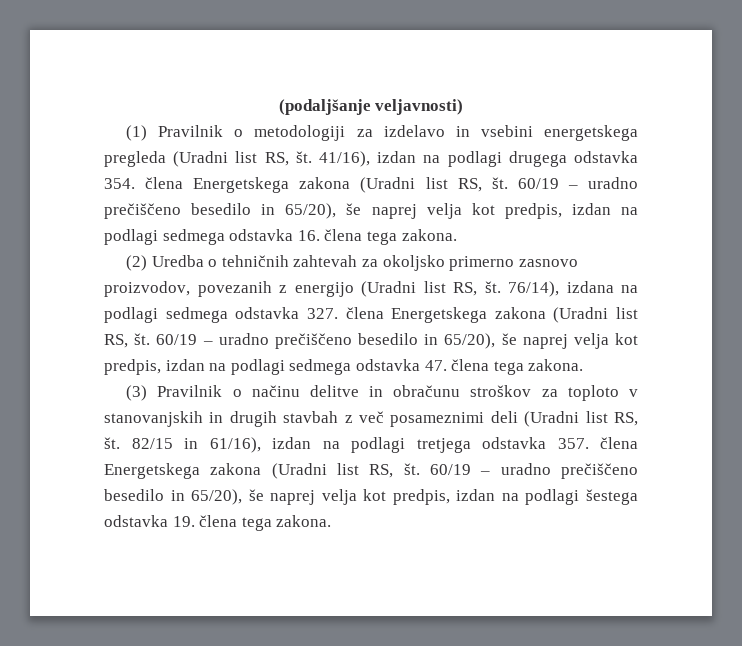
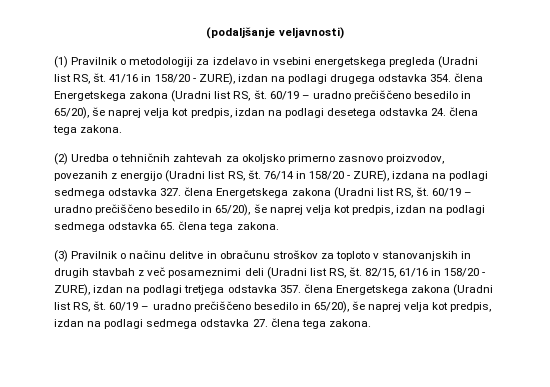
[319,151,370,167] 41/16), -> [109,73,235,85] 41/16 in 158/20 - ZURE),
[162,229,320,245] sedmega odstavka 16. -> [326,108,447,118] desetega odstavka 24.
[508,281,559,297] 76/14), -> [263,170,390,182] 76/14 in 158/20 - ZURE),
[424,360,447,371] 47. -> [160,222,176,230] 65.
[131,437,261,453] 82/15 in 61/16), -> [365,268,486,278] [54,284,90,296] 82/15, 61/16 in 158/20 - ZURE),
[586,489,638,505] [104,515,195,527] šestega odstavka 19. -> [146,319,268,329] sedmega odstavka 27.

